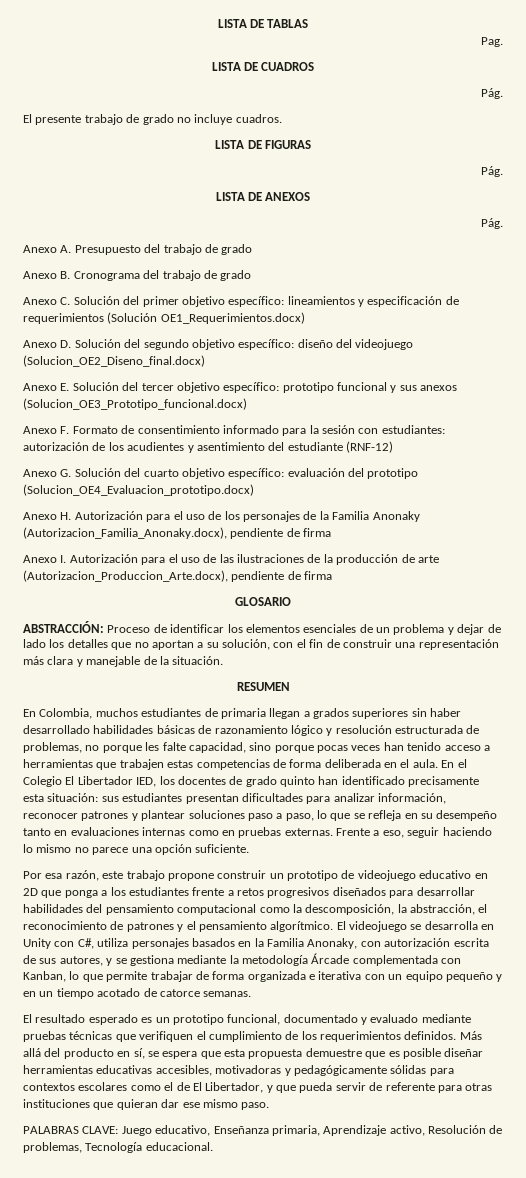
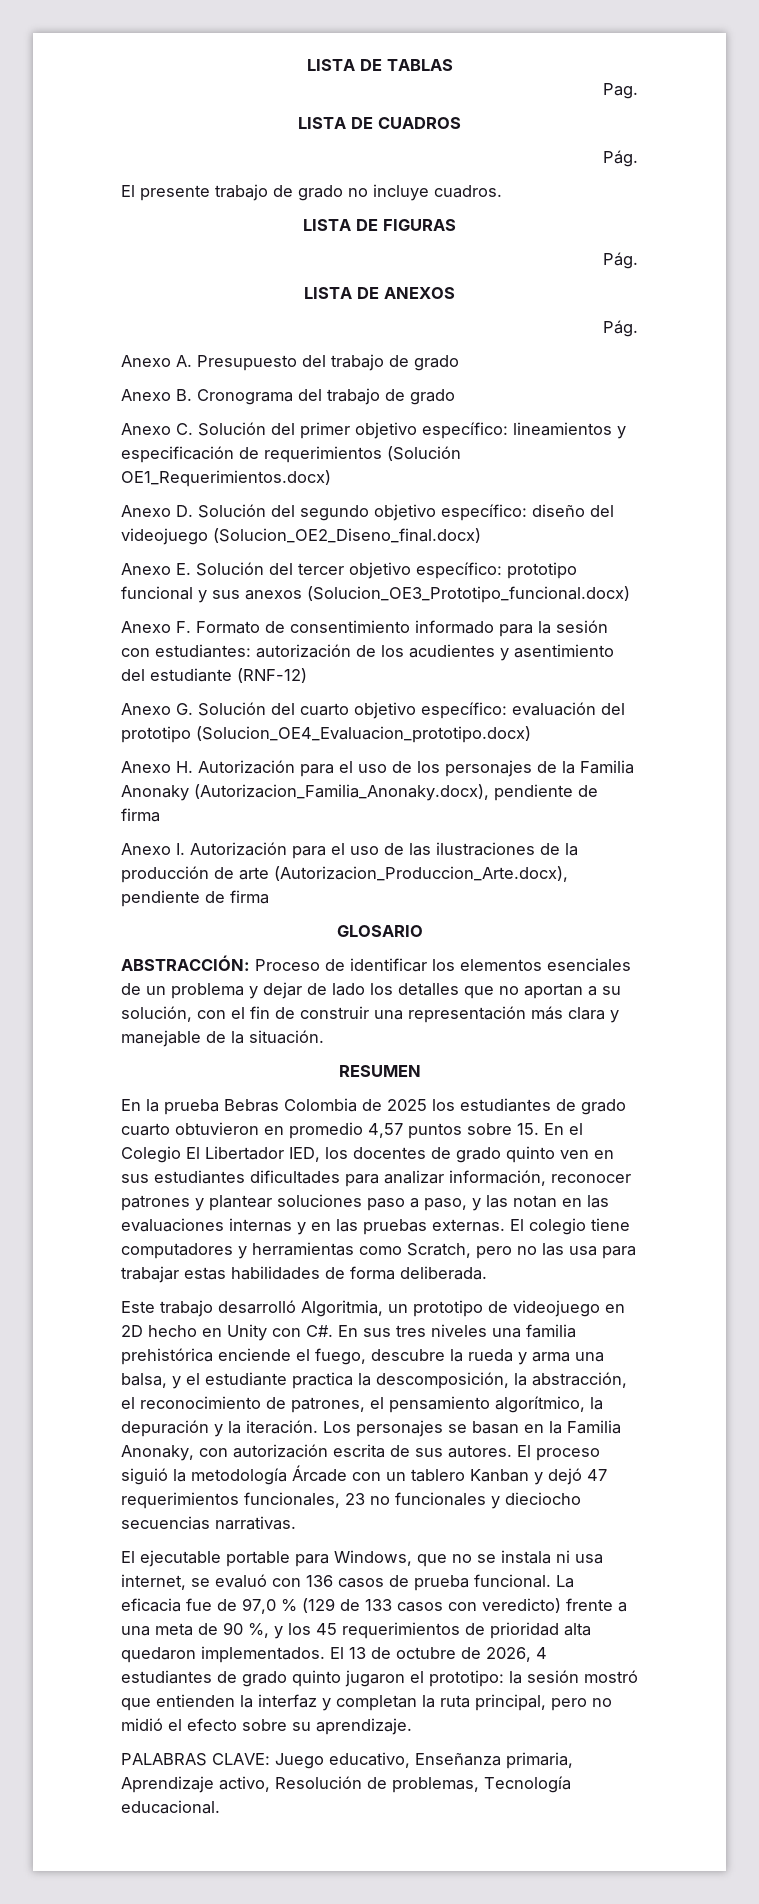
[39,708,462,719] [23,725,480,736] [23,742,490,753] [23,759,438,770] Colombia, muchos estudiantes de primaria llegan a grados superiores sin haber desarrollado habilidades básicas de razonamiento lógico y resolución estructurada de problemas, no porque les falte capacidad, sino porque pocas veces han tenido acceso a herramientas que trabajen estas competencias de forma deliberada en el aula. -> [146,1098,626,1115] [121,1122,539,1139] la prueba Bebras Colombia de 2025 los estudiantes de grado cuarto obtuvieron en promedio 4,57 puntos sobre 15.
[318,776,480,787] [23,793,99,802] han identificado precisamente esta situación: -> [560,1150,614,1159] ven en
[185,794,239,804] presentan -> (245, 1177) none
[317,810,498,821] [23,827,492,838] [23,844,250,855] [23,870,267,881] lo que se refleja en su desempeño tanto en evaluaciones internas como en pruebas externas. Frente a eso, seguir haciendo lo mismo no parece una opción suficiente. // Por esa razón, este trabajo propone construir -> [472,1195,609,1211] [121,1218,630,1235] [121,1242,636,1259] [121,1266,487,1283] [121,1300,383,1317] y las notan en las evaluaciones internas y en las pruebas externas. El colegio tiene computadores y herramientas como Scratch, pero no las usa para trabajar estas habilidades de forma deliberada. // Este trabajo desarrolló Algoritmia,
[419,870,472,879] educativo -> (600, 1308) none
[41,887,475,898] [23,904,290,915] que ponga a los estudiantes frente a retos progresivos diseñados para desarrollar habilidades del pensamiento computacional como -> [148,1324,576,1341] [121,1348,604,1365] [121,1372,353,1389] hecho en Unity con C#. En sus tres niveles una familia prehistórica enciende el fuego, descubre la rueda y arma una balsa, y el estudiante practica
[126,921,495,932] [23,938,235,949] patrones y el pensamiento algorítmico. El videojuego se desarrolla en Unity con C#, utiliza personajes basados -> [291,1396,603,1413] [121,1420,519,1437] patrones, el pensamiento algorítmico, la depuración y la iteración. Los personajes se basan
[59,953,462,966] [23,971,503,982] [23,988,252,999] [23,1014,471,1025] [23,1031,482,1042] [23,1048,484,1059] [23,1065,454,1076] [23,1082,493,1093] [23,1099,270,1110] autores, y se gestiona mediante la metodología Árcade complementada con Kanban, lo que permite trabajar de forma organizada e iterativa con un equipo pequeño y en un tiempo acotado de catorce semanas. // El resultado esperado es un prototipo funcional, documentado y evaluado mediante pruebas técnicas que verifiquen el cumplimiento de los requerimientos definidos. Más allá del producto en sí, se espera que esta propuesta demuestre que es posible diseñar herramientas educativas accesibles, motivadoras y pedagógicamente sólidas para contextos escolares como el de El Libertador, y que pueda servir de referente para otras instituciones que quieran dar ese mismo paso. -> [448,1445,600,1461] [121,1465,607,1485] [121,1492,581,1509] [121,1516,296,1530] [121,1550,603,1567] [121,1574,574,1591] [121,1598,627,1614] [121,1622,591,1639] [121,1646,547,1663] [121,1670,638,1687] [121,1694,612,1711] [121,1718,412,1735] autores. El proceso siguió la metodología Árcade con un tablero Kanban y dejó 47 requerimientos funcionales, 23 no funcionales y dieciocho secuencias narrativas. // El ejecutable portable para Windows, que no se instala ni usa internet, se evaluó con 136 casos de prueba funcional. La eficacia fue de 97,0 % (129 de 133 casos con veredicto) frente a una meta de 90 %, y los 45 requerimientos de prioridad alta quedaron implementados. El 13 de octubre de 2026, 4 estudiantes de grado quinto jugaron el prototipo: la sesión mostró que entienden la interfaz y completan la ruta principal, pero no midió el efecto sobre su aprendizaje.

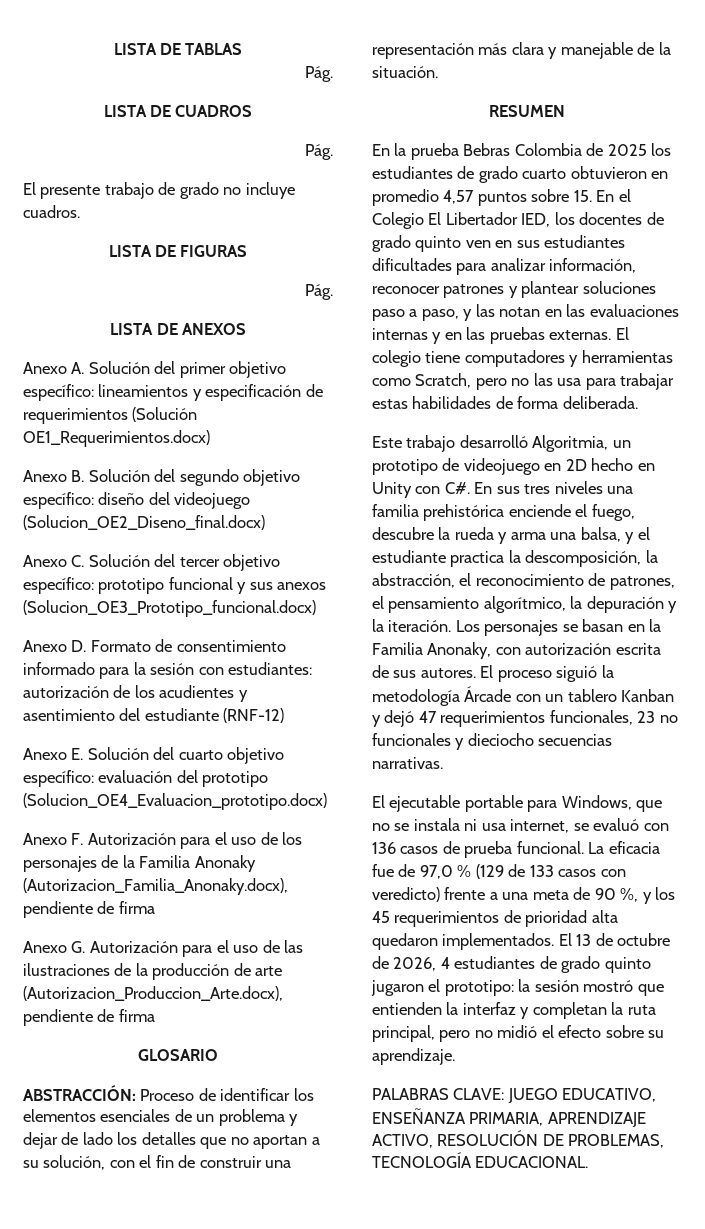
[603,83,638,99] Pag. -> [305,66,333,82] Pág.
[603,320,638,337] // Pág. -> (246, 329) none
[197,354,459,371] [121,388,455,405] [121,423,193,435] Presupuesto del trabajo de grado // Anexo B. Cronograma del trabajo de grado // Anexo C. -> (85, 368) none
[176,505,193,517] D. -> [71,470,85,482] B.
[176,563,191,575] E. -> [71,555,85,567] C.
[176,621,191,633] F. -> [71,640,87,652] D.
[176,703,193,715] G. -> [71,748,84,760] E.
[176,761,193,773] H. -> [71,833,84,845] F.
[176,843,185,855] I. -> [71,941,86,953] G.
[275,1752,573,1769] [121,1776,571,1793] [121,1800,220,1814] Juego educativo, Enseñanza primaria, Aprendizaje activo, Resolución de problemas, Tecnología educacional. -> [507,1088,657,1103] [372,1108,646,1127] [372,1130,665,1148] [372,1152,589,1168] JUEGO EDUCATIVO, ENSEÑANZA PRIMARIA, APRENDIZAJE ACTIVO, RESOLUCIÓN DE PROBLEMAS, TECNOLOGÍA EDUCACIONAL.

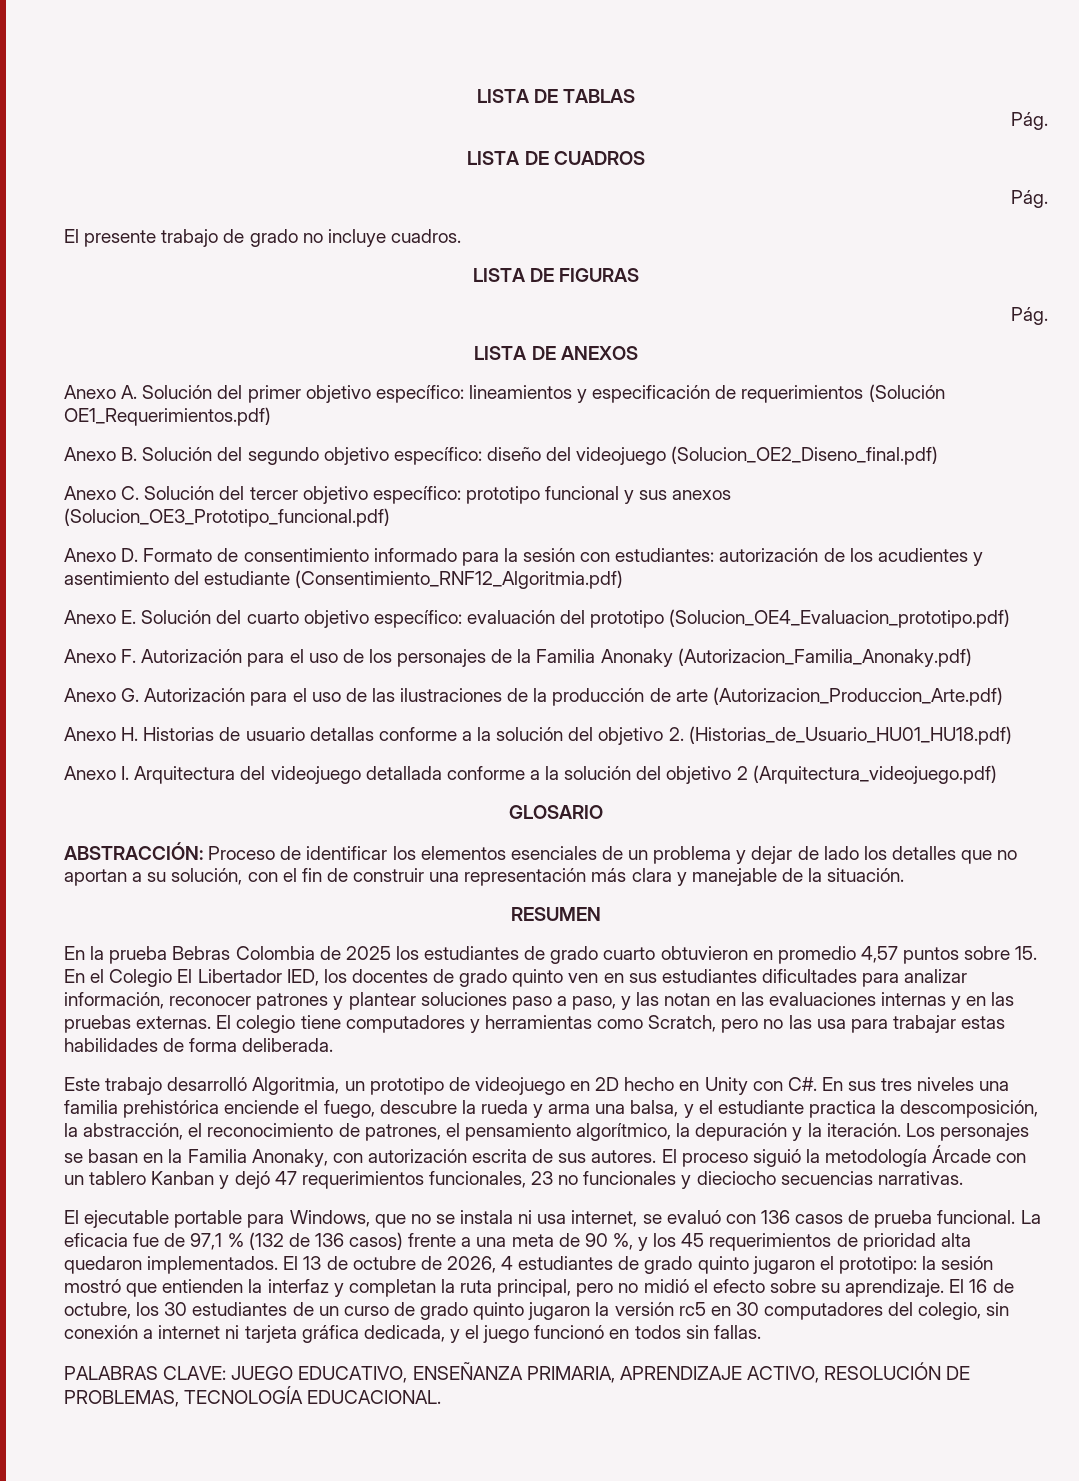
[23,430,210,447] OE1_Requerimientos.docx) -> [64,407,271,426] OE1_Requerimientos.pdf)
[23,515,265,530] (Solucion_OE2_Diseno_final.docx) -> [671,446,939,465] (Solucion_OE2_Diseno_final.pdf)
[23,600,316,617] (Solucion_OE3_Prototipo_funcional.docx) -> [64,508,390,527] (Solucion_OE3_Prototipo_funcional.pdf)
[223,708,285,723] (RNF-12) -> [295,570,624,589] (Consentimiento_RNF12_Algoritmia.pdf)
[23,793,327,810] (Solucion_OE4_Evaluacion_prototipo.docx) -> [669,609,1011,628] (Solucion_OE4_Evaluacion_prototipo.pdf)
[23,878,288,895] [23,901,155,918] (Autorizacion_Familia_Anonaky.docx), pendiente de firma -> [677,648,972,667] (Autorizacion_Familia_Anonaky.pdf)
[23,986,283,1001] [23,1009,155,1026] (Autorizacion_Produccion_Arte.docx), pendiente de firma -> [712,687,1003,706] [64,726,1012,745] [64,765,997,784] (Autorizacion_Produccion_Arte.pdf) // Anexo H. Historias de usuario detallas conforme a la solución del objetivo 2. (Historias_de_Usuario_HU01_HU18.pdf) // Anexo I. Arquitectura del videojuego detallada conforme a la solución del objetivo 2 (Arquitectura_videojuego.pdf)
[419,864,626,879] [372,887,440,902] 97,0 % (129 de 133 casos con veredicto) -> [190,1232,404,1250] 97,1 % (132 de 136 casos)
(455, 1056) none -> [949,1279,1014,1293] [64,1302,1010,1320] [64,1325,761,1343] El 16 de octubre, los 30 estudiantes de un curso de grado quinto jugaron la versión rc5 en 30 computadores del colegio, sin conexión a internet ni tarjeta gráfica dedicada, y el juego funcionó en todos sin fallas.

